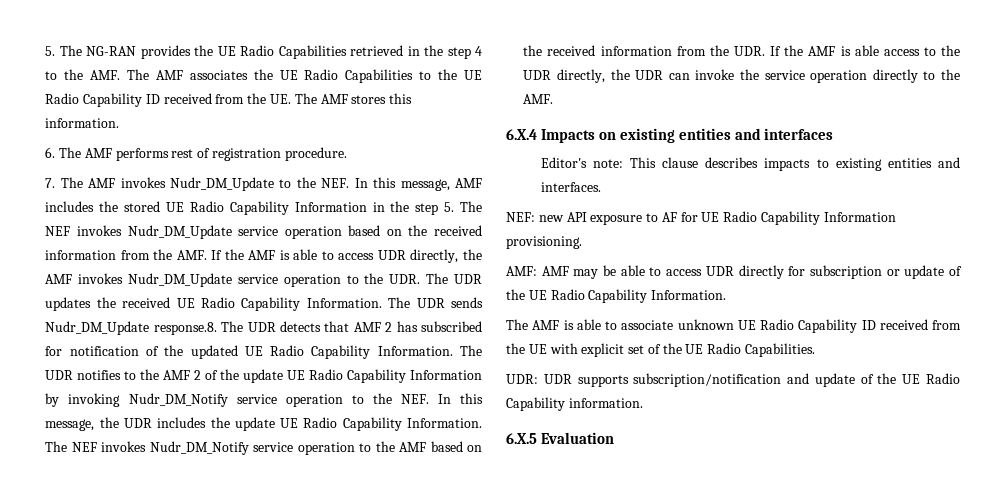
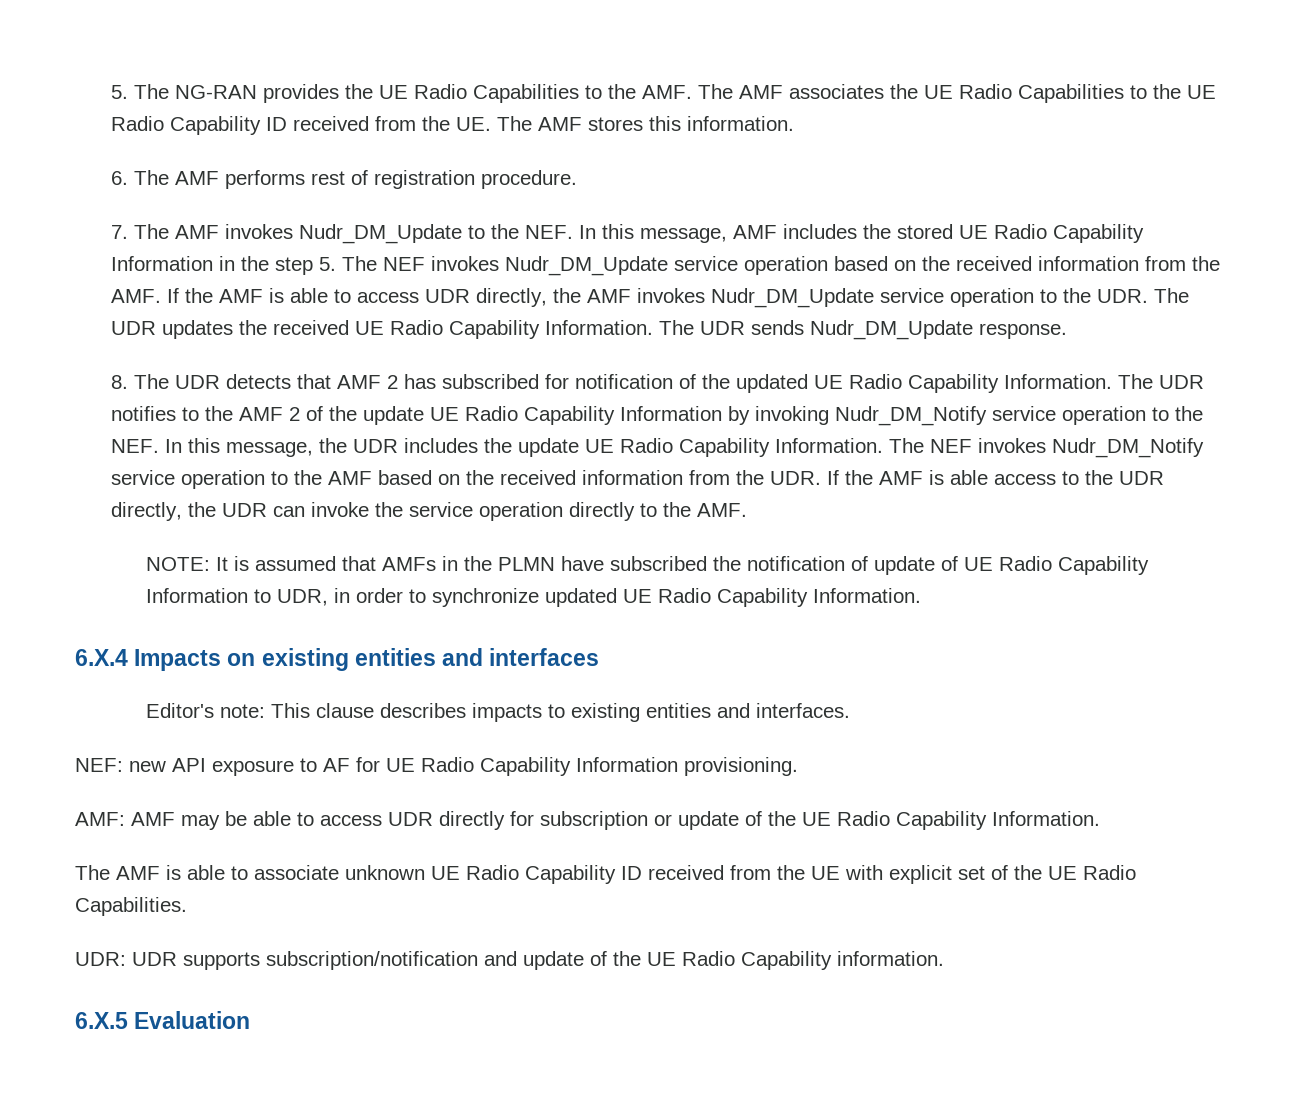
[350,45,483,59] retrieved in the step 4 -> (579, 93) none
[153,322,217,335] response.8. -> [978,323,1067,339] [110,375,128,389] response. // 8.
(554, 99) none -> [146,556,1150,575] [146,588,922,607] // NOTE: It is assumed that AMFs in the PLMN have subscribed the notification of update of UE Radio Capability Information to UDR, in order to synchronize updated UE Radio Capability Information.

